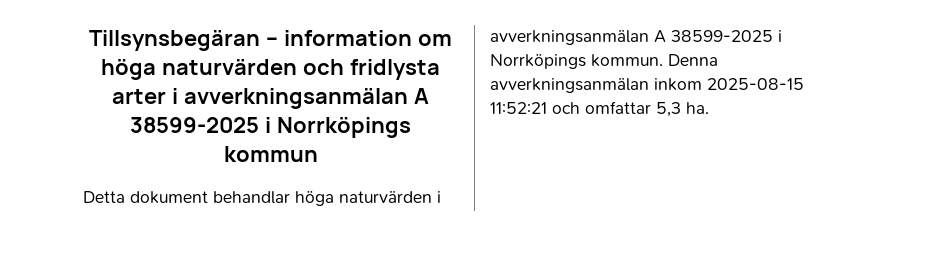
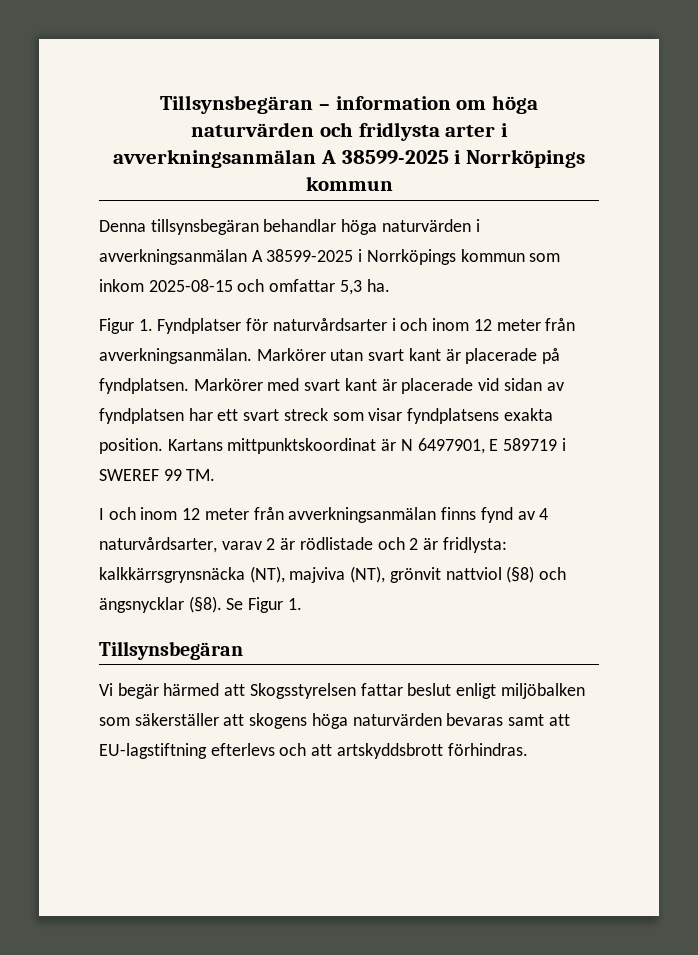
[83,191,208,204] Detta dokument -> [99,219,259,235] Denna tillsynsbegäran
[591,54,718,67] [490,78,649,93] kommun. Denna avverkningsanmälan -> [460,249,561,262] kommun som
[490,102,547,114] 11:52:21 -> (233, 285) none
(709, 108) none -> [99,318,576,334] [99,348,561,364] [99,378,564,394] [99,408,553,424] [99,438,566,454] [99,469,216,481] [99,507,549,523] [99,537,507,553] [99,566,567,583] [99,596,302,613] [99,641,243,660] [99,683,585,699] [99,713,570,729] [99,743,528,759] // Figur 1. Fyndplatser för naturvårdsarter i och inom 12 meter från avverkningsanmälan. Markörer utan svart kant är placerade på fyndplatsen. Markörer med svart kant är placerade vid sidan av fyndplatsen har ett svart streck som visar fyndplatsens exakta position. Kartans mittpunktskoordinat är N 6497901, E 589719 i SWEREF 99 TM. // I och inom 12 meter från avverkningsanmälan finns fynd av 4 naturvårdsarter, varav 2 är rödlistade och 2 är fridlysta: kalkkärrsgrynsnäcka (NT), majviva (NT), grönvit nattviol (§8) och ängsnycklar (§8). Se Figur 1. // Tillsynsbegäran // Vi begär härmed att Skogsstyrelsen fattar beslut enligt miljöbalken som säkerställer att skogens höga naturvärden bevaras samt att EU-lagstiftning efterlevs och att artskyddsbrott förhindras.

